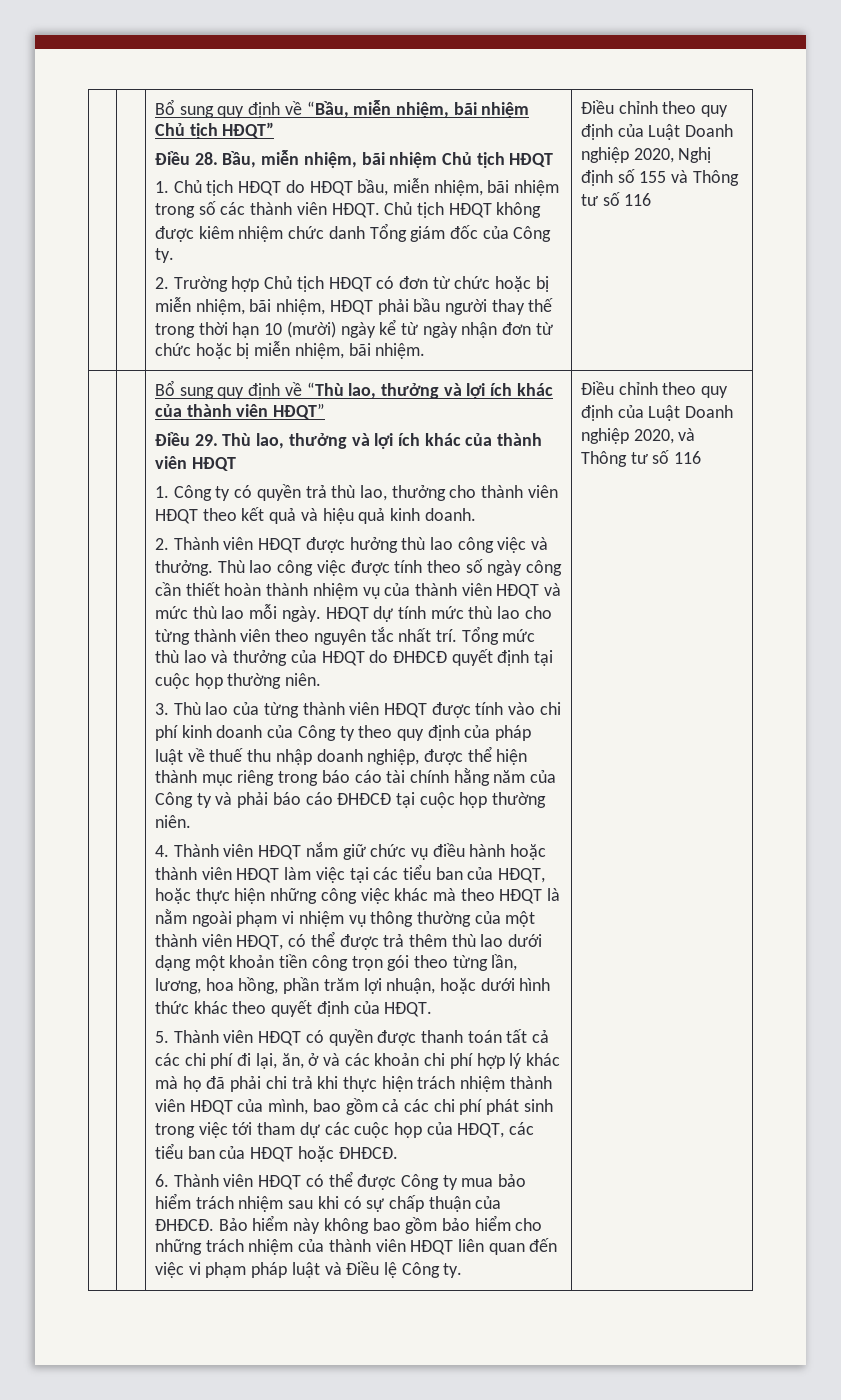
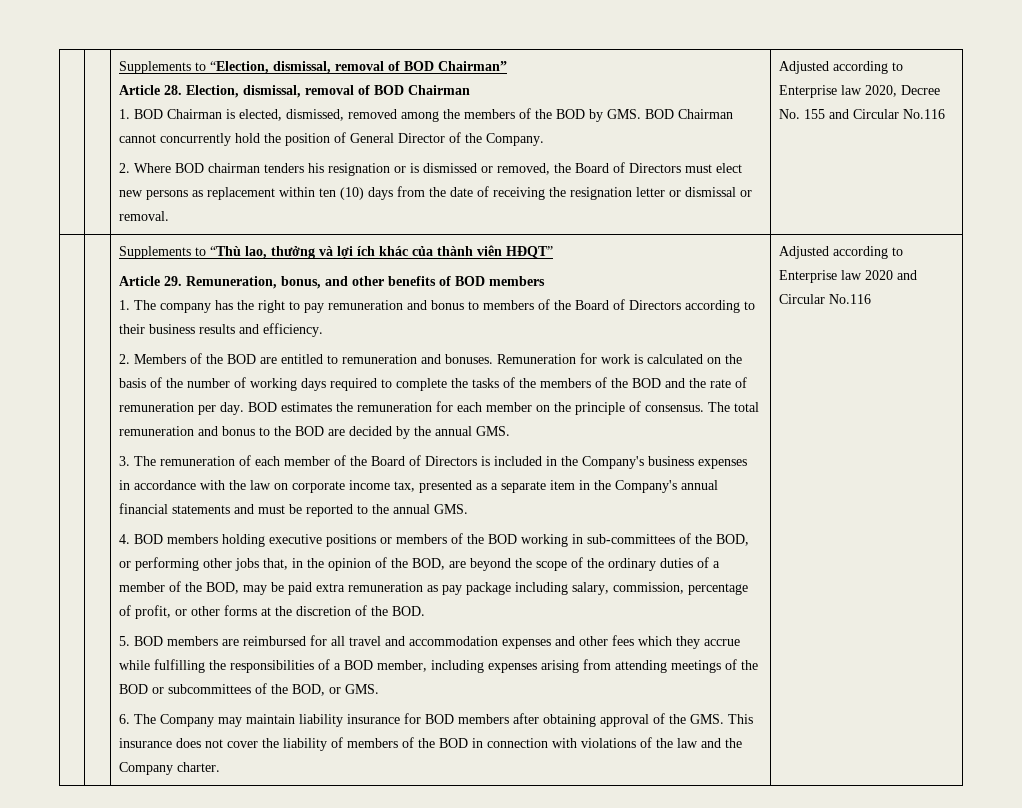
[154,99,530,118] [154,122,275,139] [154,150,554,168] [154,178,560,196] [154,201,542,218] [154,223,552,242] [154,248,174,263] [154,276,549,292] [154,297,554,315] [154,319,553,338] [154,341,426,359] [580,100,729,117] [580,124,734,140] [580,147,712,163] [580,169,739,186] [580,192,652,206] [154,380,302,399] | | Bổ sung quy định về “Bầu, miễn nhiệm, bãi nhiệm Chủ tịch HĐQT” // Điều 28. Bầu, miễn nhiệm, bãi nhiệm Chủ tịch HĐQT // 1. Chủ tịch HĐQT do HĐQT bầu, miễn nhiệm, bãi nhiệm trong số các thành viên HĐQT. Chủ tịch HĐQT không được kiêm nhiệm chức danh Tổng giám đốc của Công ty. // 2. Trường hợp Chủ tịch HĐQT có đơn từ chức hoặc bị miễn nhiệm, bãi nhiệm, HĐQT phải bầu người thay thế trong thời hạn 10 (mười) ngày kể từ ngày nhận đơn từ chức hoặc bị miễn nhiệm, bãi nhiệm. | Điều chỉnh theo quy định của Luật Doanh nghiệp 2020, Nghị định số 155 và Thông tư số 116 // | | Bổ sung quy định về -> [119,61,508,74] [119,85,471,98] [119,108,734,122] [119,132,545,146] [119,162,743,176] [119,186,753,200] [119,211,170,221] [779,61,904,74] [779,85,941,98] [779,109,946,119] [119,246,207,259] | | Supplements to “Election, dismissal, removal of BOD Chairman” // Article 28. Election, dismissal, removal of BOD Chairman // 1. BOD Chairman is elected, dismissed, removed among the members of the BOD by GMS. BOD Chairman cannot concurrently hold the position of General Director of the Company. // 2. Where BOD chairman tenders his resignation or is dismissed or removed, the Board of Directors must elect new persons as replacement within ten (10) days from the date of receiving the resignation letter or dismissal or removal. | Adjusted according to Enterprise law 2020, Decree No. 155 and Circular No.116 // | | Supplements to
[154,432,543,449] [154,456,236,471] [154,484,558,501] [154,507,476,524] [154,537,549,553] [154,559,563,576] [154,582,562,599] [154,604,552,622] [154,626,536,645] [154,649,554,666] [154,673,322,689] [154,702,561,718] [154,725,532,741] [154,746,528,765] [154,768,557,786] [154,792,547,808] [154,815,191,828] [154,842,547,860] [154,864,546,883] [154,888,561,904] [154,909,536,927] [154,931,543,950] [154,954,518,971] [154,977,551,994] [154,1000,433,1017] [154,1029,550,1046] [154,1053,561,1069] [154,1076,552,1092] [154,1098,553,1115] [154,1122,535,1138] [154,1143,398,1162] [154,1171,527,1190] [154,1193,502,1212] [154,1215,543,1234] [154,1238,558,1255] [154,1261,463,1278] [580,381,729,398] [580,405,734,421] [580,428,696,444] [580,450,702,467] Điều 29. Thù lao, thưởng và lợi ích khác của thành viên HĐQT // 1. Công ty có quyền trả thù lao, thưởng cho thành viên HĐQT theo kết quả và hiệu quả kinh doanh. // 2. Thành viên HĐQT được hưởng thù lao công việc và thưởng. Thù lao công việc được tính theo số ngày công cần thiết hoàn thành nhiệm vụ của thành viên HĐQT và mức thù lao mỗi ngày. HĐQT dự tính mức thù lao cho từng thành viên theo nguyên tắc nhất trí. Tổng mức thù lao và thưởng của HĐQT do ĐHĐCĐ quyết định tại cuộc họp thường niên. // 3. Thù lao của từng thành viên HĐQT được tính vào chi phí kinh doanh của Công ty theo quy định của pháp luật về thuế thu nhập doanh nghiệp, được thể hiện thành mục riêng trong báo cáo tài chính hằng năm của Công ty và phải báo cáo ĐHĐCĐ tại cuộc họp thường niên. // 4. Thành viên HĐQT nắm giữ chức vụ điều hành hoặc thành viên HĐQT làm việc tại các tiểu ban của HĐQT, hoặc thực hiện những công việc khác mà theo HĐQT là nằm ngoài phạm vi nhiệm vụ thông thường của một thành viên HĐQT, có thể được trả thêm thù lao dưới dạng một khoản tiền công trọn gói theo từng lần, lương, hoa hồng, phần trăm lợi nhuận, hoặc dưới hình thức khác theo quyết định của HĐQT. // 5. Thành viên HĐQT có quyền được thanh toán tất cả các chi phí đi lại, ăn, ở và các khoản chi phí hợp lý khác mà họ đã phải chi trả khi thực hiện trách nhiệm thành viên HĐQT của mình, bao gồm cả các chi phí phát sinh trong việc tới tham dự các cuộc họp của HĐQT, các tiểu ban của HĐQT hoặc ĐHĐCĐ. // 6. Thành viên HĐQT có thể được Công ty mua bảo hiểm trách nhiệm sau khi có sự chấp thuận của ĐHĐCĐ. Bảo hiểm này không bao gồm bảo hiểm cho những trách nhiệm của thành viên HĐQT liên quan đến việc vi phạm pháp luật và Điều lệ Công ty. | Điều chỉnh theo quy định của Luật Doanh nghiệp 2020, và Thông tư số 116 -> [119,276,546,289] [119,299,756,313] [119,323,324,337] [119,353,743,364] [119,377,748,391] [119,401,760,415] [119,426,511,439] [119,455,748,469] [119,480,719,493] [119,503,469,517] [119,533,750,547] [119,557,721,571] [119,581,749,595] [119,605,426,619] [119,635,741,649] [119,659,759,673] [119,683,380,696] [119,713,754,727] [119,737,743,751] [119,762,221,775] [779,246,904,259] [779,270,918,283] [779,294,872,304] Article 29. Remuneration, bonus, and other benefits of BOD members // 1. The company has the right to pay remuneration and bonus to members of the Board of Directors according to their business results and efficiency. // 2. Members of the BOD are entitled to remuneration and bonuses. Remuneration for work is calculated on the basis of the number of working days required to complete the tasks of the members of the BOD and the rate of remuneration per day. BOD estimates the remuneration for each member on the principle of consensus. The total remuneration and bonus to the BOD are decided by the annual GMS. // 3. The remuneration of each member of the Board of Directors is included in the Company's business expenses in accordance with the law on corporate income tax, presented as a separate item in the Company's annual financial statements and must be reported to the annual GMS. // 4. BOD members holding executive positions or members of the BOD working in sub-committees of the BOD, or performing other jobs that, in the opinion of the BOD, are beyond the scope of the ordinary duties of a member of the BOD, may be paid extra remuneration as pay package including salary, commission, percentage of profit, or other forms at the discretion of the BOD. // 5. BOD members are reimbursed for all travel and accommodation expenses and other fees which they accrue while fulfilling the responsibilities of a BOD member, including expenses arising from attending meetings of the BOD or subcommittees of the BOD, or GMS. // 6. The Company may maintain liability insurance for BOD members after obtaining approval of the GMS. This insurance does not cover the liability of members of the BOD in connection with violations of the law and the Company charter. | Adjusted according to Enterprise law 2020 and Circular No.116

